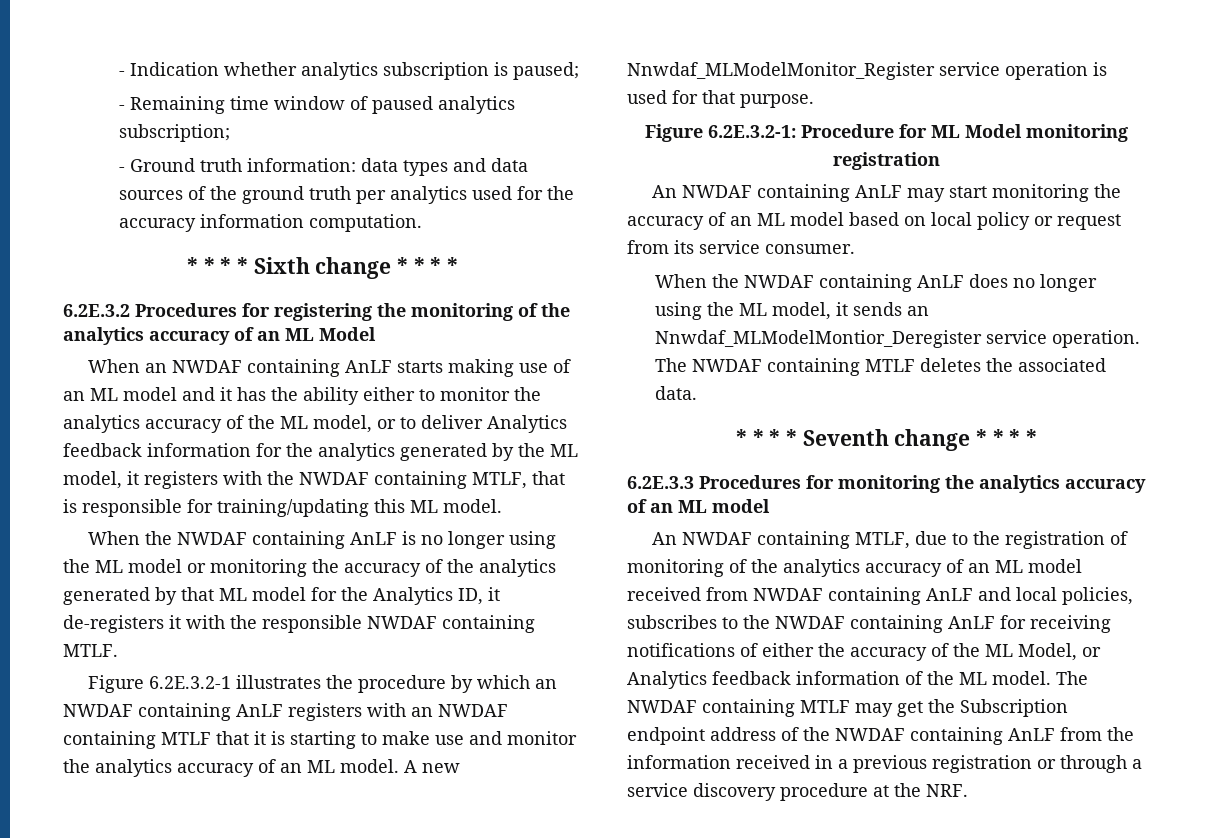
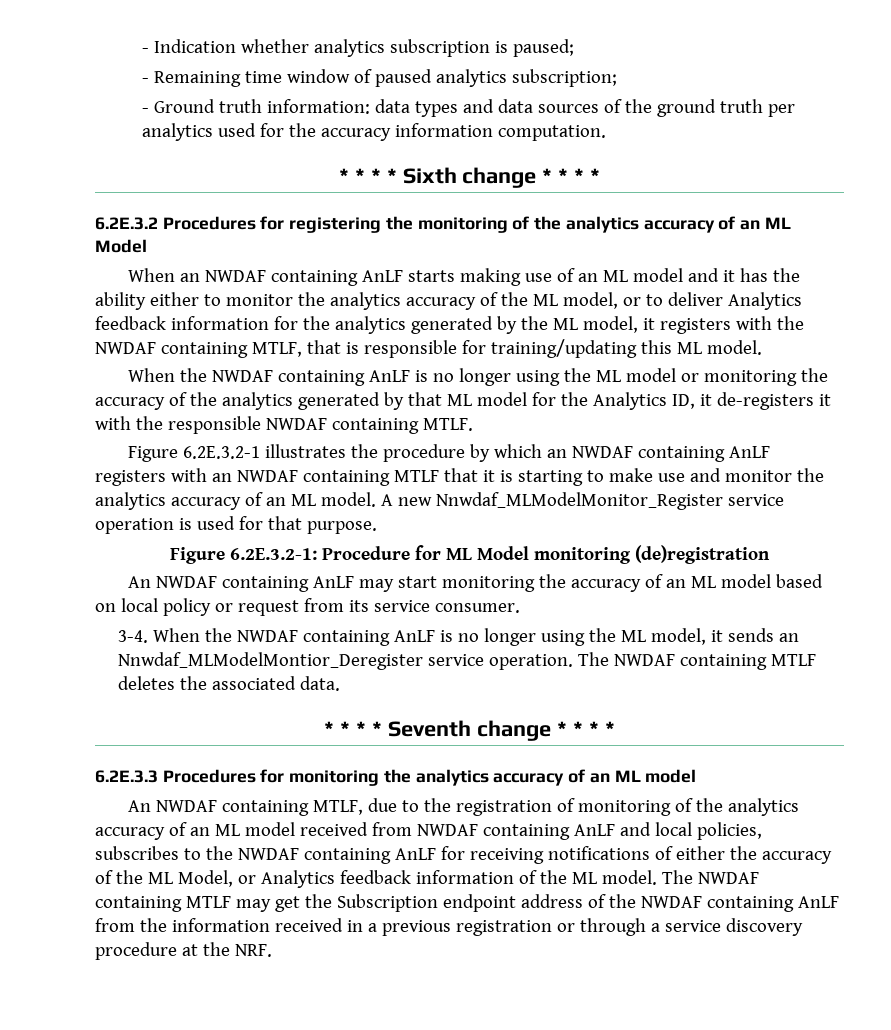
[833,152,940,170] registration -> [634,545,770,564] (de)registration
[655,274,1009,292] When the NWDAF containing AnLF does -> [118,628,454,646] 3-4. When the NWDAF containing AnLF is

